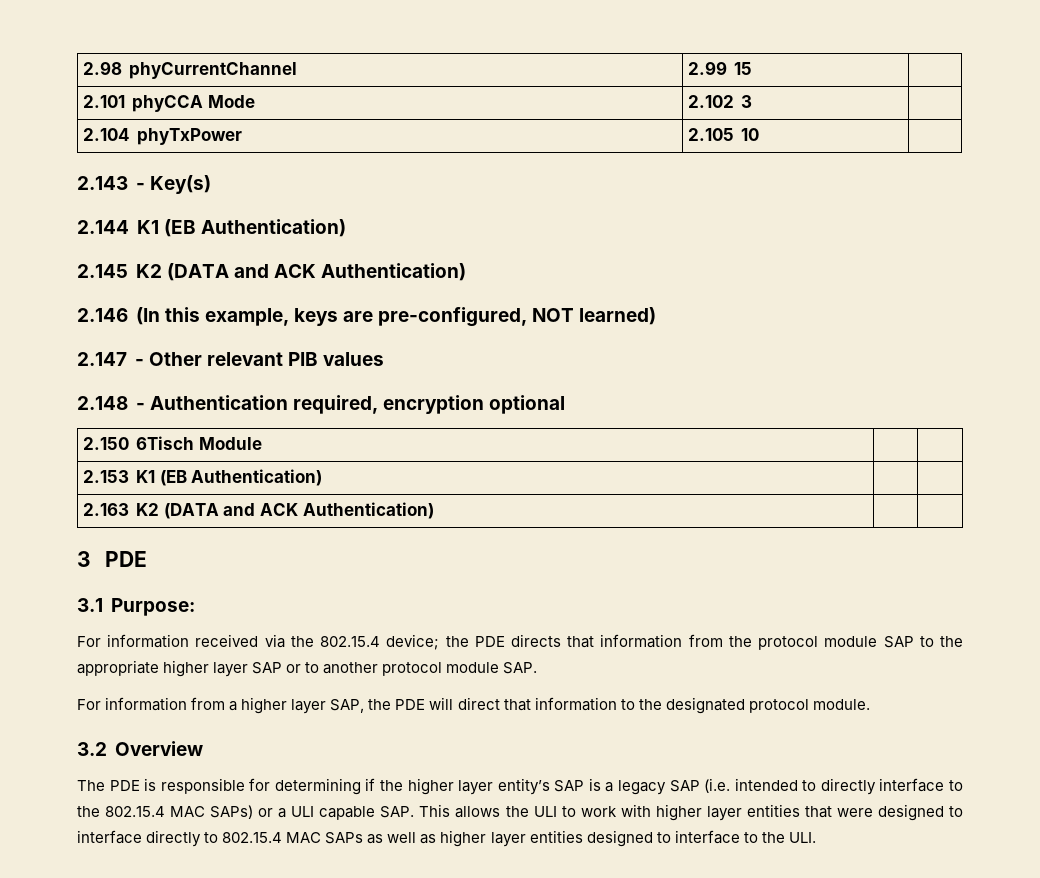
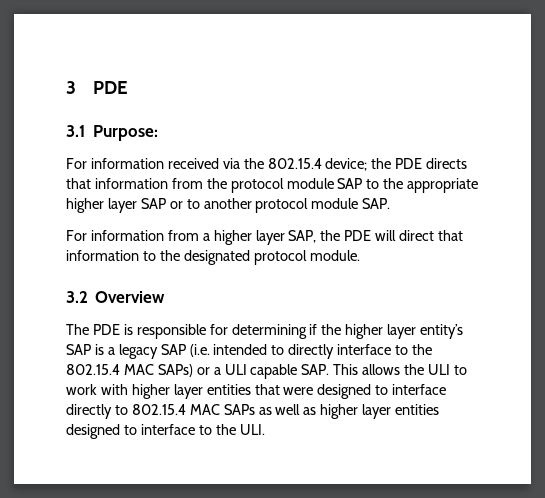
[83,61,298,79] [688,61,753,75] [83,95,255,112] [688,95,753,108] [83,128,243,145] [688,128,760,141] [77,175,211,194] [77,219,346,237] [77,263,467,281] [77,307,657,327] [77,352,385,366] [77,395,566,414] [83,436,262,450] [83,469,323,486] [83,502,434,519] 2.98 phyCurrentChannel | 2.99 15 | // 2.101 phyCCA Mode | 2.102 3 | // 2.104 phyTxPower | 2.105 10 | // 2.143 - Key(s) // 2.144 K1 (EB Authentication) // 2.145 K2 (DATA and ACK Authentication) // 2.146 (In this example, keys are pre-configured, NOT learned) // 2.147 - Other relevant PIB values // 2.148 - Authentication required, encryption optional // 2.150 6Tisch Module | | // 2.153 K1 (EB Authentication) | | // 2.163 K2 (DATA and ACK Authentication) | | // -> (66, 87) none

